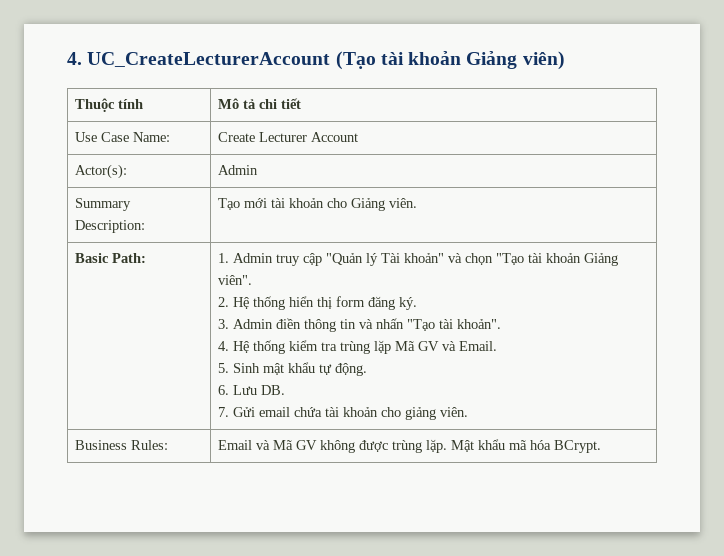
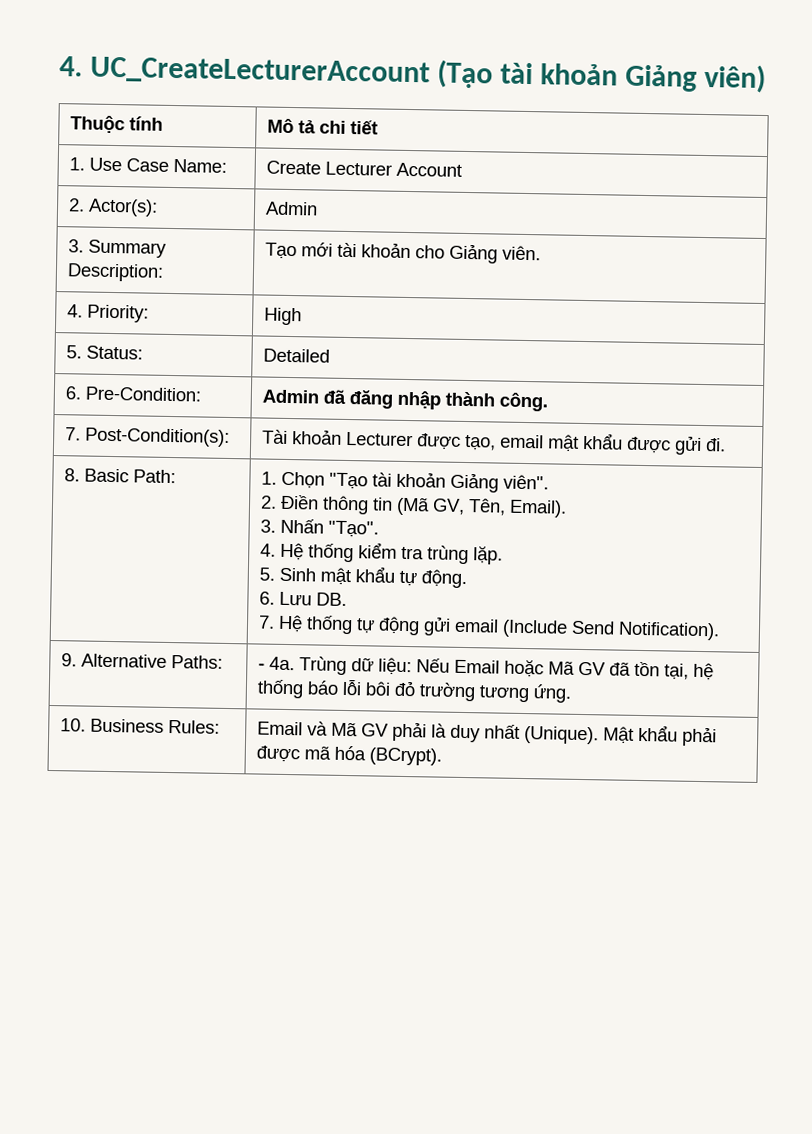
(302, 103) none -> [68,157,85,171] 1.
(359, 137) none -> [67,198,85,212] 2.
(259, 170) none -> [67,239,84,253] 3.
[75,253,147,263] [218,253,494,266] Basic Path: | 1. Admin truy cập "Quản lý Tài khoản" và chọn -> [66,304,149,323] [263,307,302,326] [65,345,143,360] [262,348,330,363] [64,386,201,402] [261,389,548,412] [64,427,230,447] [261,429,726,455] [63,468,176,484] [260,471,325,489] 4. Priority: | High // 5. Status: | Detailed // 6. Pre-Condition: | Admin đã đăng nhập thành công. // 7. Post-Condition(s): | Tài khoản Lecturer được tạo, email mật khẩu được gửi đi. // 8. Basic Path: | 1. Chọn
[233,296,418,310] [218,318,502,332] Hệ thống hiển thị form đăng ký. // 3. Admin điền thông tin và nhấn "Tạo tài khoản". -> [279,494,567,518] [259,518,379,538] Điền thông tin (Mã GV, Tên, Email). // 3. Nhấn "Tạo".
[374,340,498,354] lặp Mã GV và Email. -> [472,546,503,565] lặp.
[233,407,469,420] Gửi email chứa tài khoản cho giảng viên. // -> [277,614,720,641] [60,653,223,669] [257,656,714,681] [256,678,572,703] [59,718,86,732] Hệ thống tự động gửi email (Include Send Notification). // 9. Alternative Paths: | - 4a. Trùng dữ liệu: Nếu Email hoặc Mã GV đã tồn tại, hệ thống báo lỗi bôi đỏ trường tương ứng. // 10.
[320,439,506,453] không được trùng lặp. Mật khẩu -> [391,721,717,747] [255,745,300,763] phải là duy nhất (Unique). Mật khẩu phải được
[554,440,602,453] BCrypt. -> [368,747,442,766] (BCrypt).

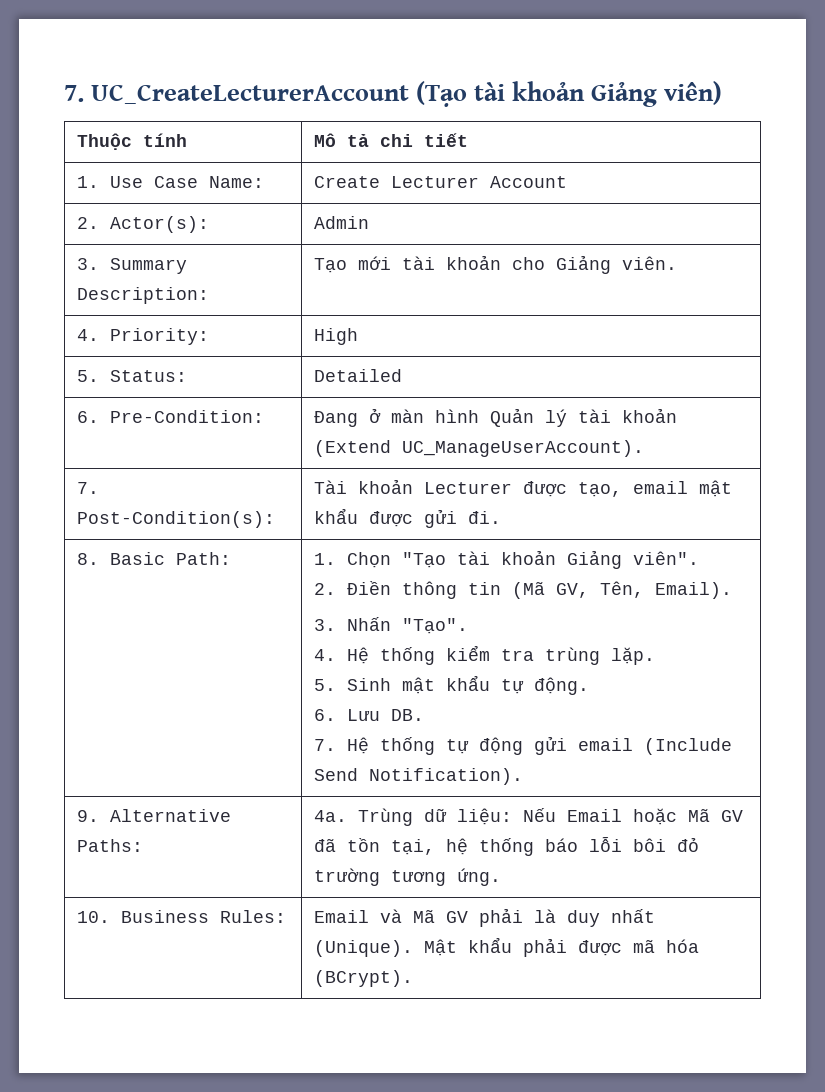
[59,56,83,77] 4. -> [64,85,84,102] 7.
[261,389,548,412] Admin đã đăng nhập thành công. -> [313,408,677,427] [313,440,644,457] Đang ở màn hình Quản lý tài khoản (Extend UC_ManageUserAccount).
[257,663,265,670] - -> (143, 845) none

